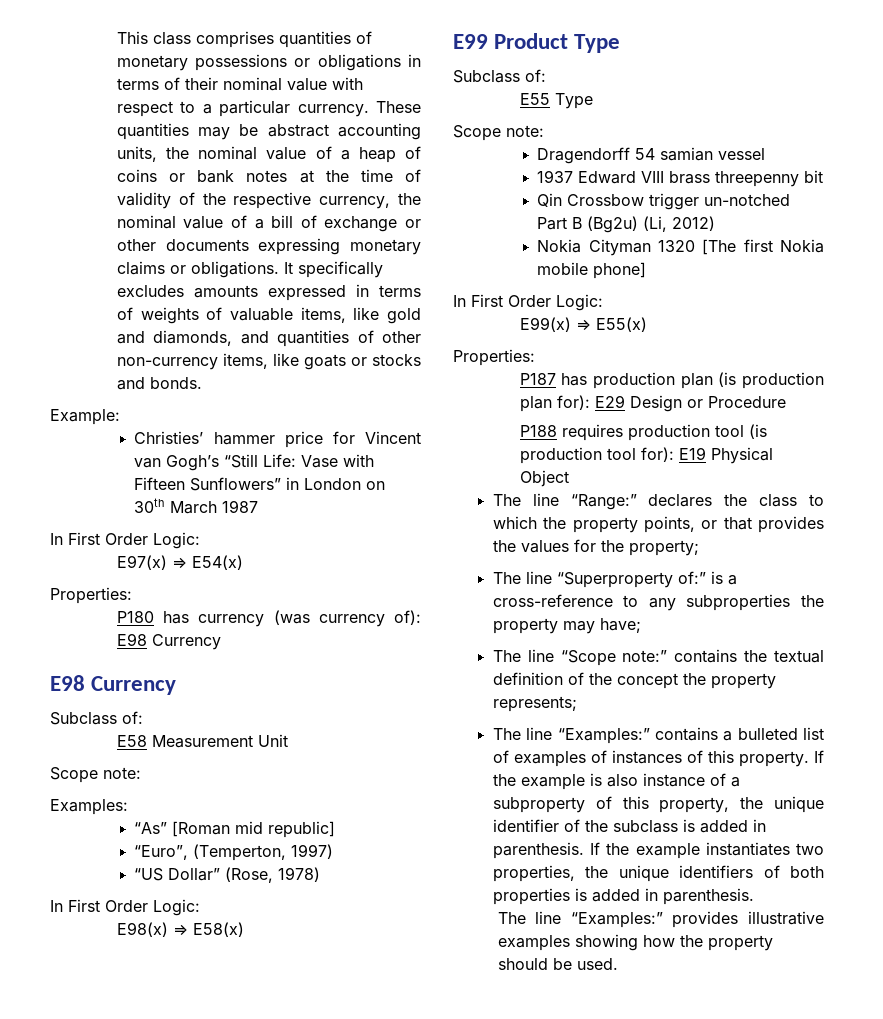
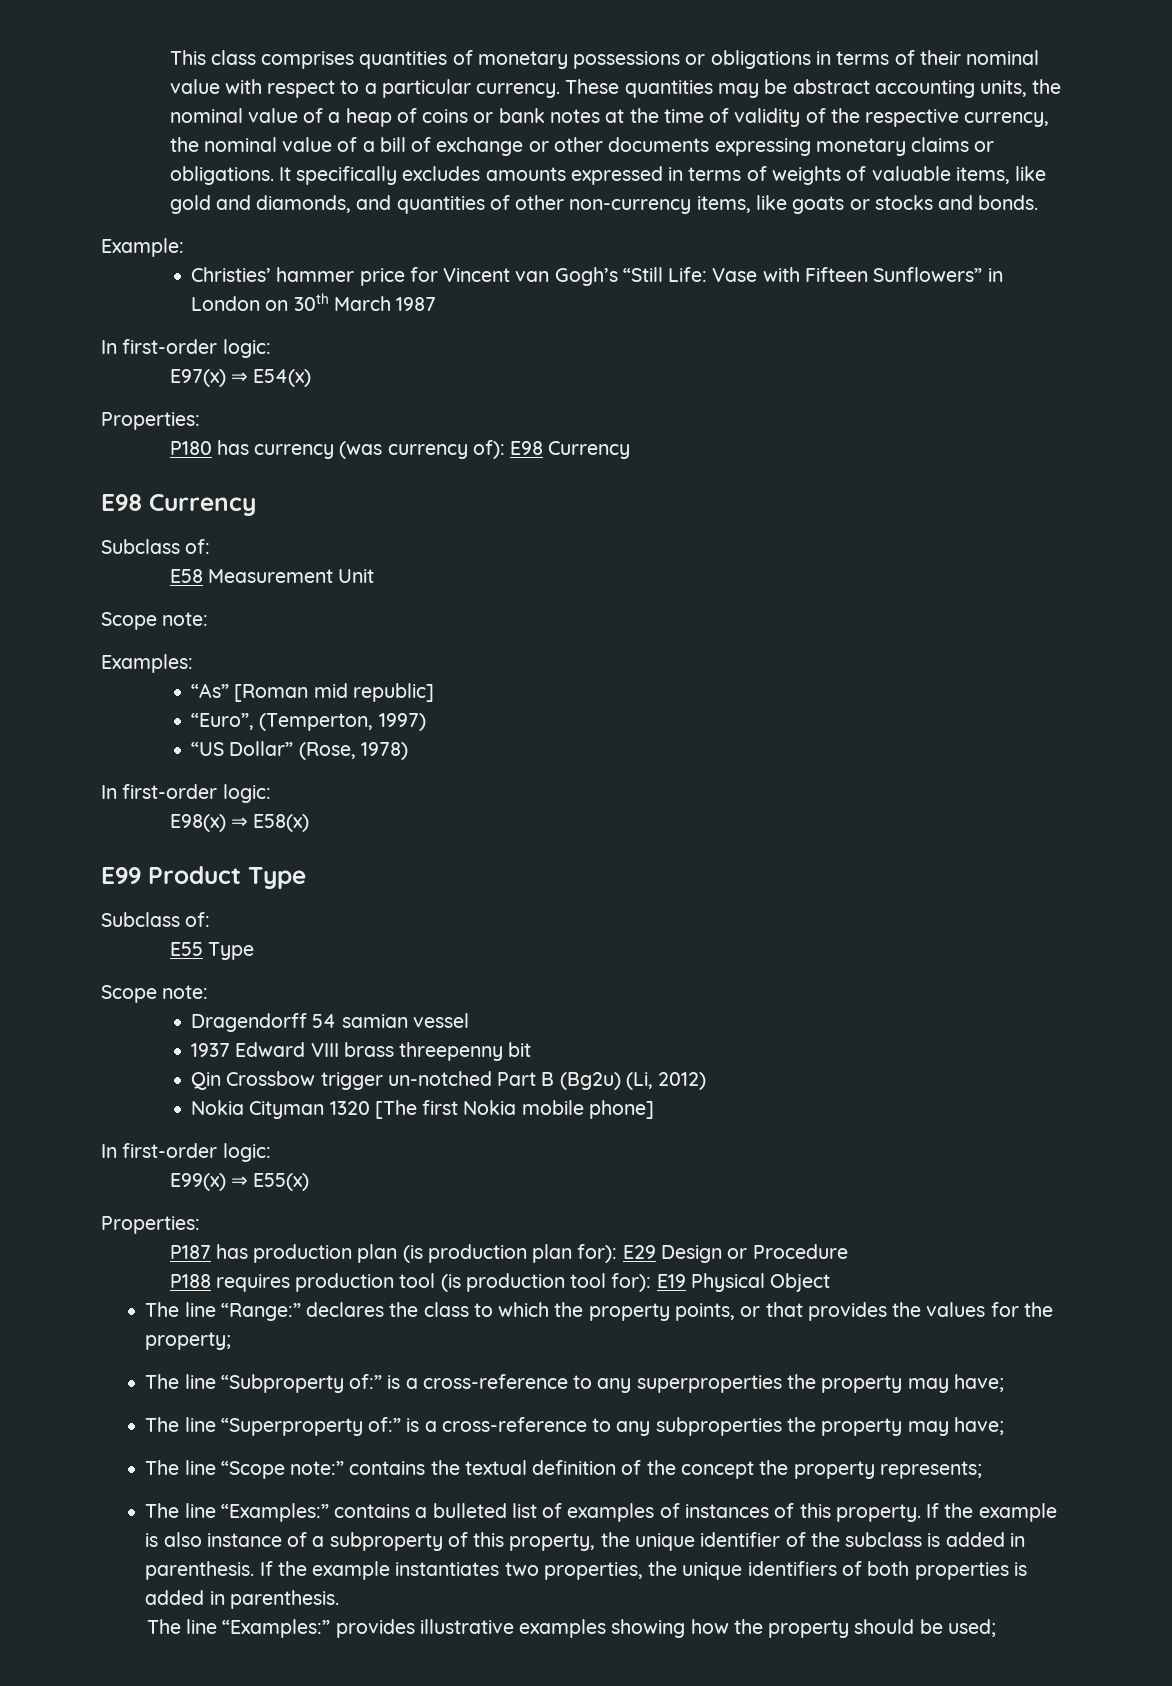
[68,532,200,549] First Order Logic: -> [122,339,271,358] first-order logic:
[68,899,200,916] First Order Logic: -> [122,784,271,803] first-order logic:
[471,294,603,311] First Order Logic: -> [122,1143,271,1162] first-order logic:
(699, 548) none -> [145,1374,1004,1393] // The line “Subproperty of:” is a cross-reference to any superproperties the property may have;
[576,958,618,970] used. -> [947,1619,996,1637] used;

